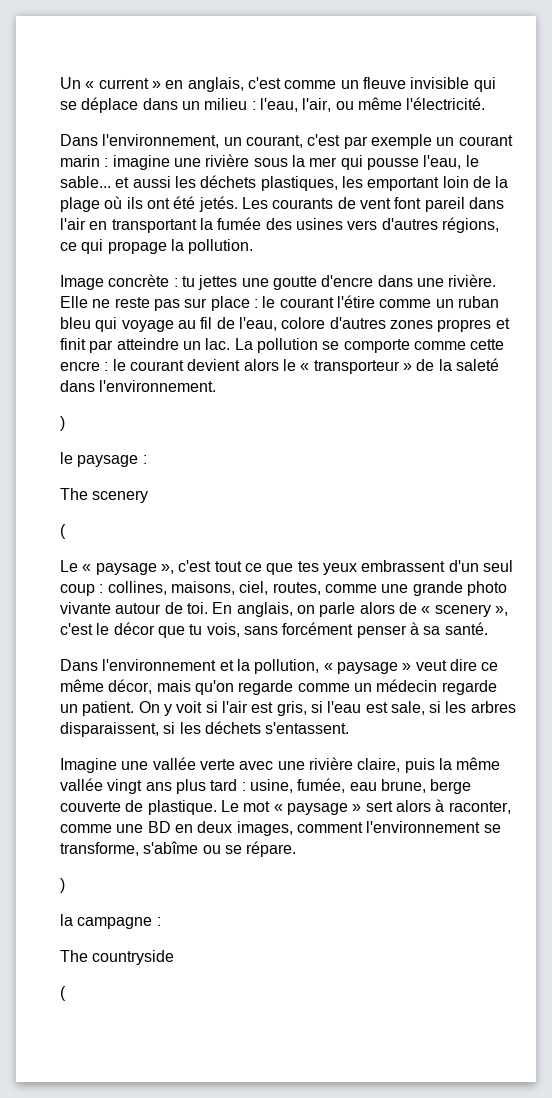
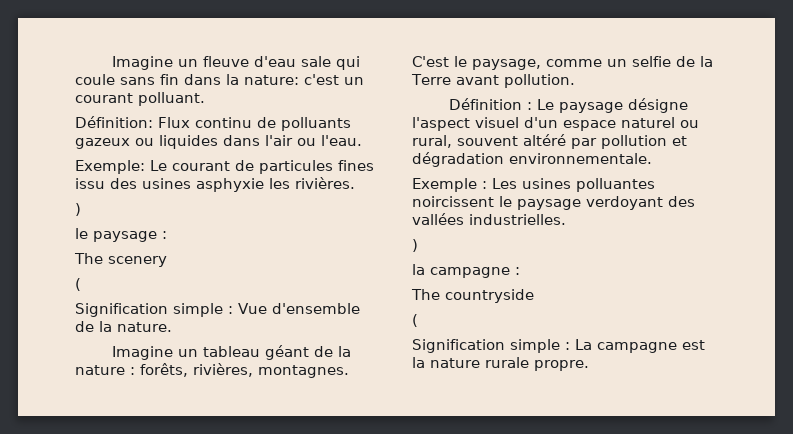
[60,77,496,92] [60,97,486,113] [60,134,513,149] [60,154,479,170] [60,175,509,191] [60,196,504,212] [60,217,499,233] [60,239,254,254] [60,274,497,290] [60,295,499,311] [60,317,510,332] [60,338,505,353] [60,358,499,374] [60,380,217,392] Un « current » en anglais, c'est comme un fleuve invisible qui se déplace dans un milieu : l'eau, l'air, ou même l'électricité. // Dans l'environnement, un courant, c'est par exemple un courant marin : imagine une rivière sous la mer qui pousse l'eau, le sable... et aussi les déchets plastiques, les emportant loin de la plage où ils ont été jetés. Les courants de vent font pareil dans l'air en transportant la fumée des usines vers d'autres régions, ce qui propage la pollution. // Image concrète : tu jettes une goutte d'encre dans une rivière. Elle ne reste pas sur place : le courant l'étire comme un ruban bleu qui voyage au fil de l'eau, colore d'autres zones propres et finit par atteindre un lac. La pollution se comporte comme cette encre : le courant devient alors le « transporteur » de la saleté dans l'environnement. -> [112,56,361,70] [75,74,364,85] [75,92,205,106] [75,116,351,131] [75,135,362,149] [75,160,374,174] [75,177,355,192] Imagine un fleuve d'eau sale qui coule sans fin dans la nature: c'est un courant polluant. // Définition: Flux continu de polluants gazeux ou liquides dans l'air ou l'eau. // Exemple: Le courant de particules fines issu des usines asphyxie les rivières.
[60,560,513,575] [60,581,507,596] [60,602,508,617] [60,622,488,638] [60,659,499,674] [60,679,497,695] [60,701,516,716] [60,721,350,737] [60,757,501,773] [60,778,472,794] [60,799,511,815] [60,821,501,836] [60,841,297,857] Le « paysage », c'est tout ce que tes yeux embrassent d'un seul coup : collines, maisons, ciel, routes, comme une grande photo vivante autour de toi. En anglais, on parle alors de « scenery », c'est le décor que tu vois, sans forcément penser à sa santé. // Dans l'environnement et la pollution, « paysage » veut dire ce même décor, mais qu'on regarde comme un médecin regarde un patient. On y voit si l'air est gris, si l'eau est sale, si les arbres disparaissent, si les déchets s'entassent. // Imagine une vallée verte avec une rivière claire, puis la même vallée vingt ans plus tard : usine, fumée, eau brune, berge couverte de plastique. Le mot « paysage » sert alors à raconter, comme une BD en deux images, comment l'environnement se transforme, s'abîme ou se répare. -> [75,303,360,317] [75,321,172,332] [112,345,352,360] [75,363,349,378] [412,56,713,70] [411,74,575,88] [449,98,689,113] [412,117,699,131] [412,134,687,149] [412,152,652,167] [412,178,655,192] [412,196,695,210] [412,213,566,225] Signification simple : Vue d'ensemble de la nature. // Imagine un tableau géant de la nature : forêts, rivières, montagnes. C'est le paysage, comme un selfie de la Terre avant pollution. // Définition : Le paysage désigne l'aspect visuel d'un espace naturel ou rural, souvent altéré par pollution et dégradation environnementale. // Exemple : Les usines polluantes noircissent le paysage verdoyant des vallées industrielles.
(66, 993) none -> [412,339,705,353] [412,357,589,371] // Signification simple : La campagne est la nature rurale propre.

